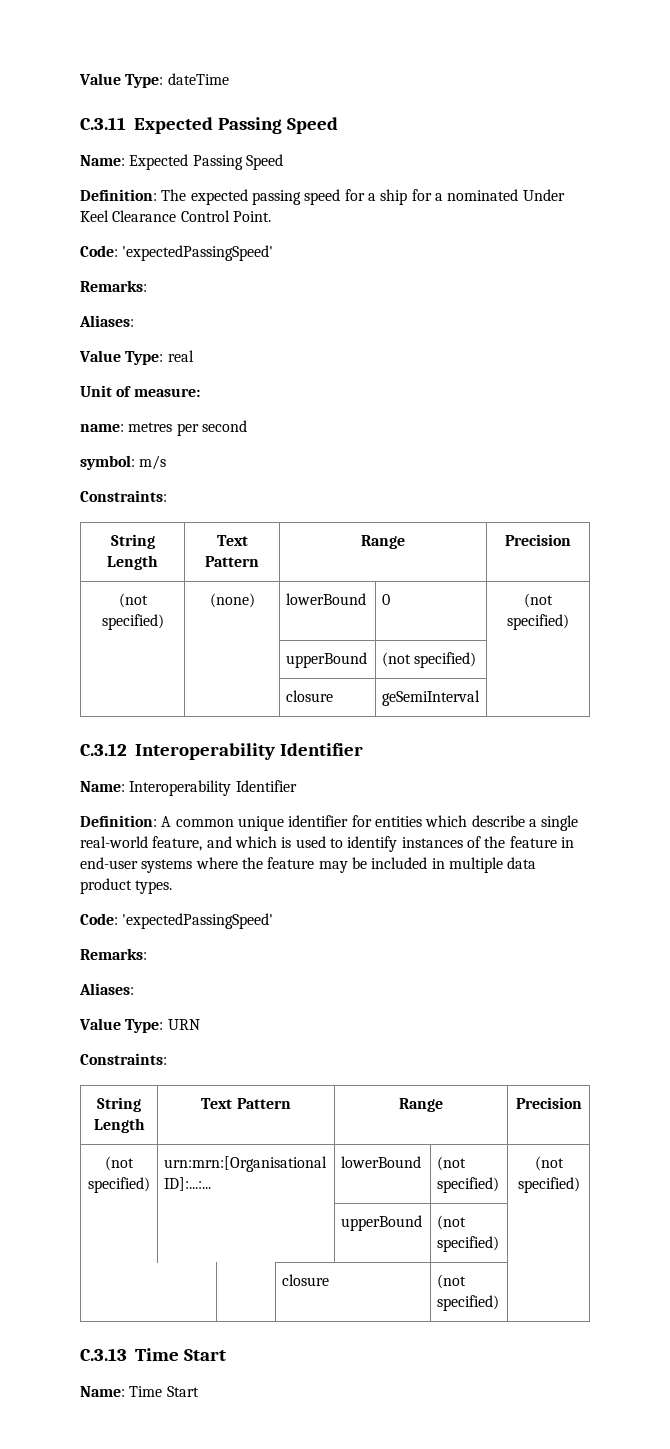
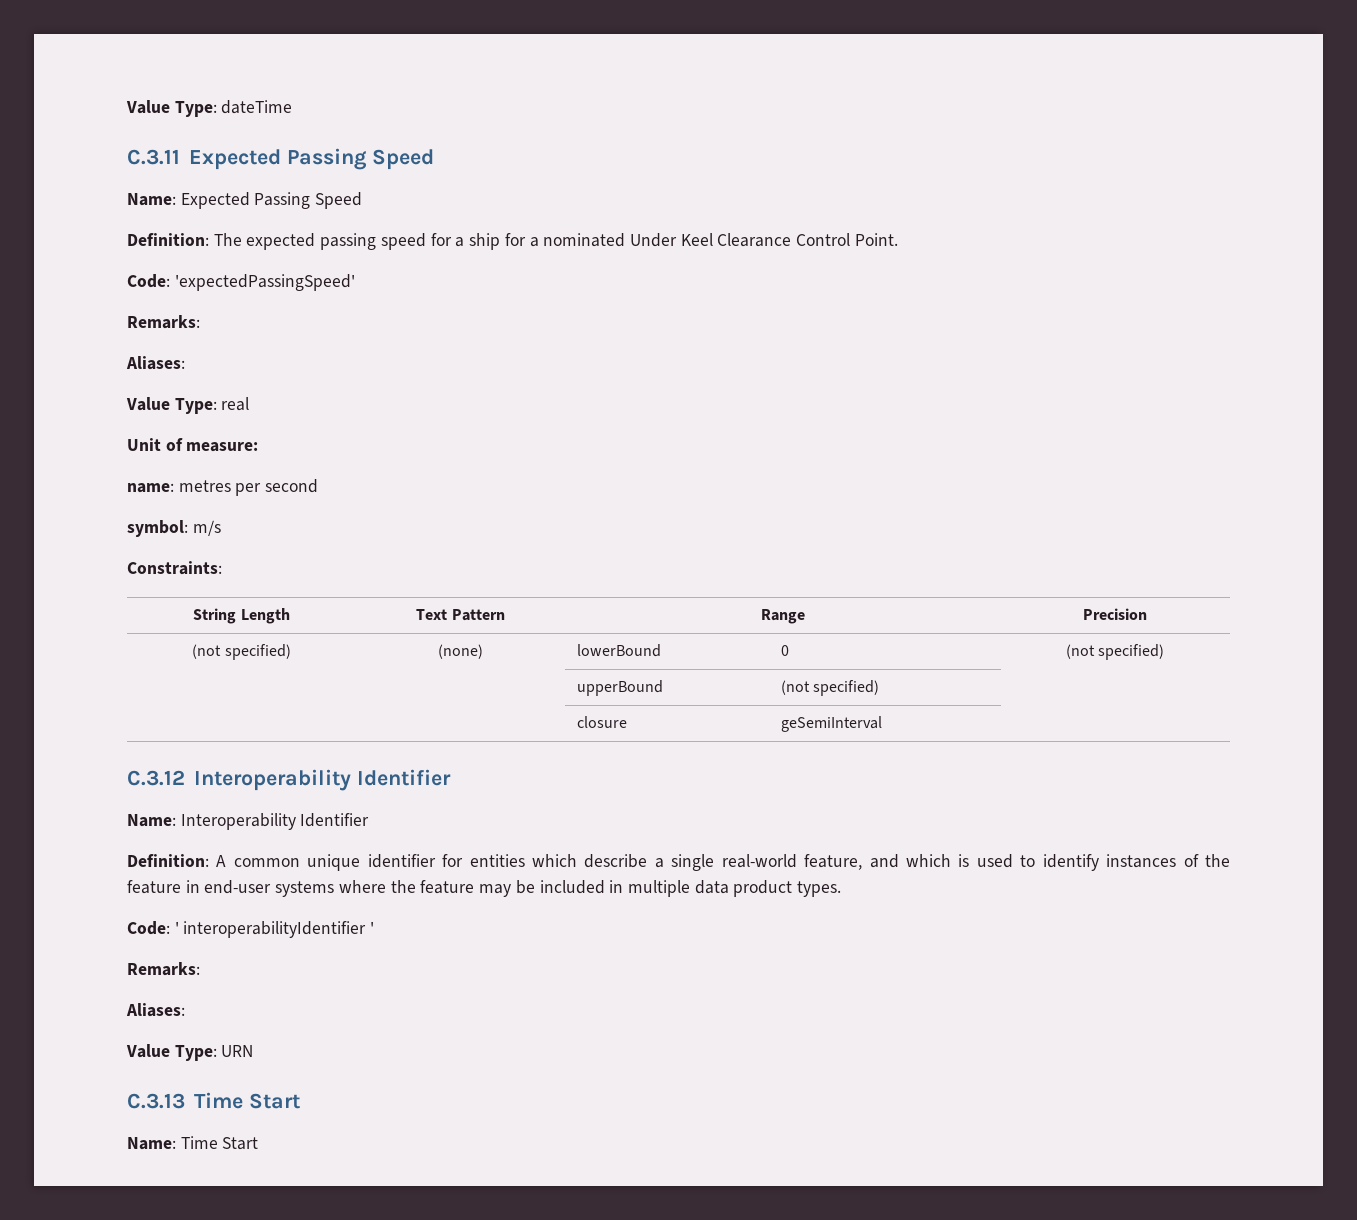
[122,913,274,929] 'expectedPassingSpeed' -> [174,921,375,938] ' interoperabilityIdentifier '
[80,1053,167,1065] [97,1097,141,1112] [93,1118,145,1133] [201,1098,291,1109] [398,1098,443,1112] [515,1097,582,1109] [105,1156,134,1171] [88,1177,150,1193] [163,1156,327,1172] [163,1177,211,1191] [340,1156,421,1168] [436,1156,466,1171] [436,1177,499,1193] [534,1156,564,1171] [517,1177,580,1193] [340,1215,422,1231] [436,1215,466,1230] [436,1236,499,1252] [281,1274,329,1286] [436,1274,466,1289] [436,1295,499,1311] // Constraints: // String Length | Text Pattern | Range | Precision // (not specified) | urn:mrn:[Organisational ID]:...:... | lowerBound | (not specified) | (not specified) // | | upperBound | (not specified) | // | | closure | (not specified) | -> (254, 1051) none

